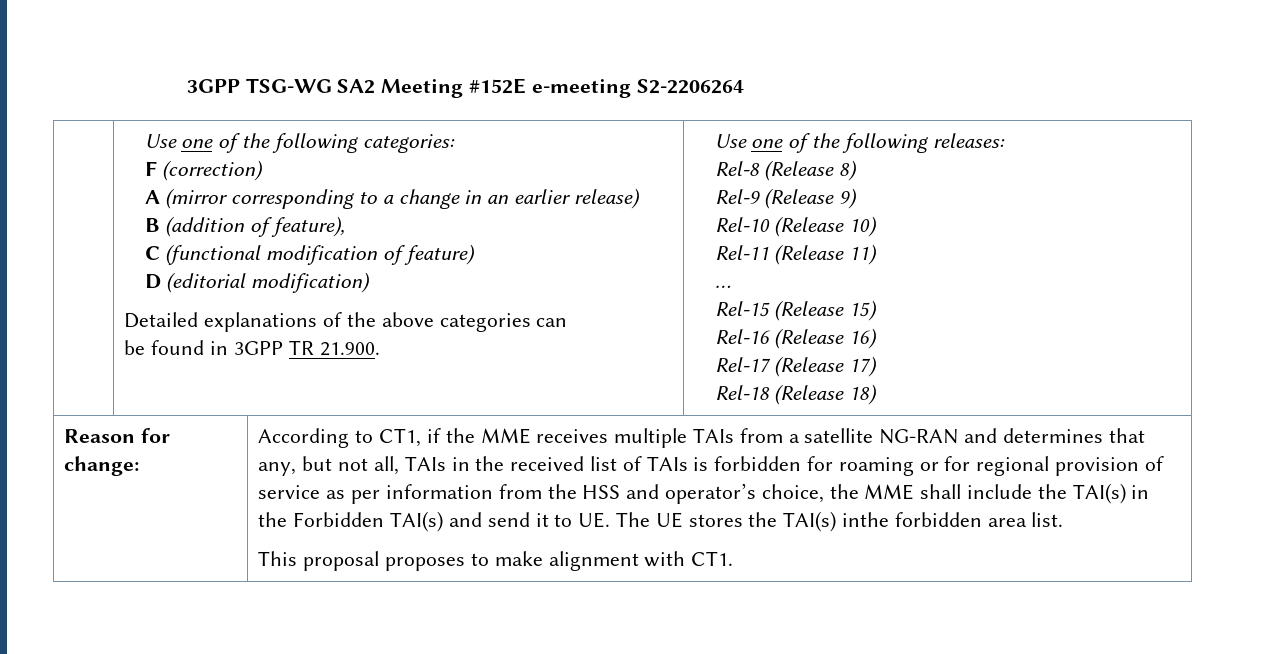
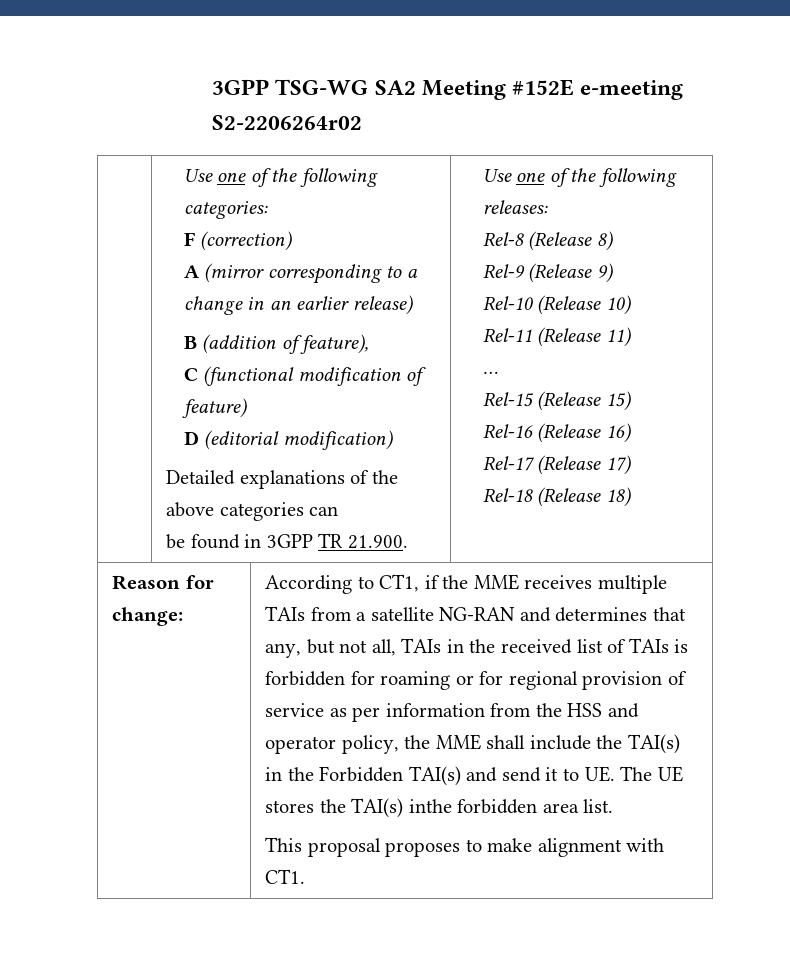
[636,79,744,94] S2-2206264 -> [212,115,363,130] S2-2206264r02
[664,483,824,504] operator’s choice, -> [265,735,399,754] operator policy,

